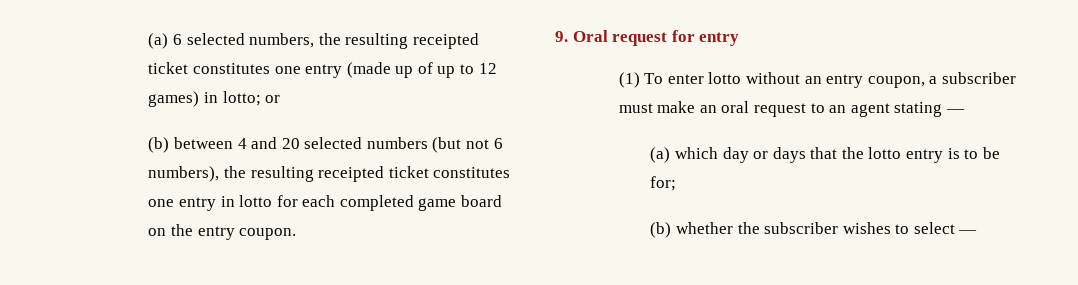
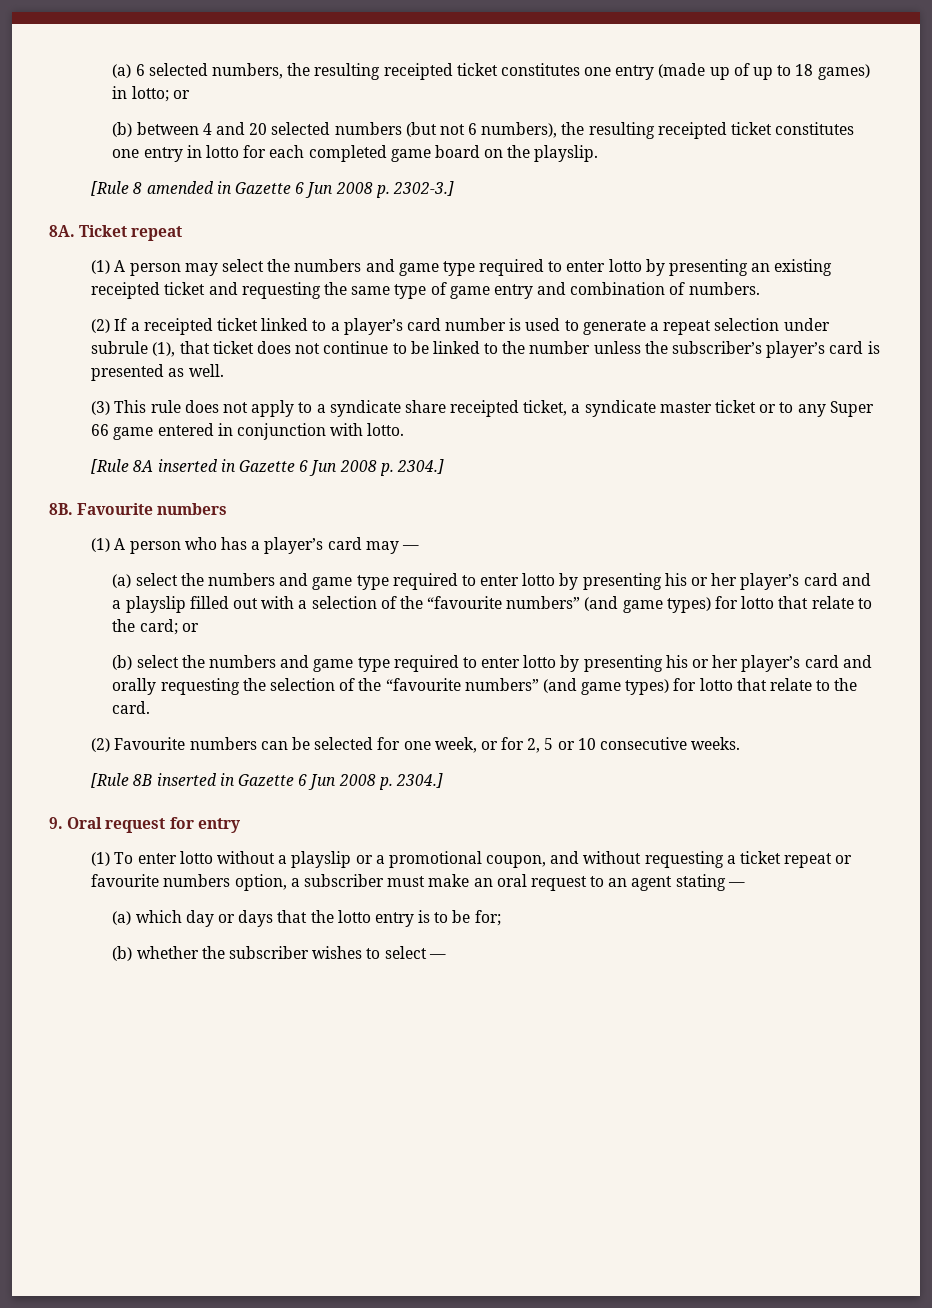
[478,63,497,74] 12 -> [795,64,814,76] 18
[197,226,297,240] entry coupon. -> [534,145,599,162] [91,181,454,198] [49,225,183,241] [91,259,833,276] [91,282,760,299] [91,318,830,335] [91,341,880,358] [91,364,224,381] [91,400,874,417] [91,423,405,440] [91,459,444,476] [49,503,228,515] [91,537,419,554] [112,573,871,590] [112,596,872,613] [112,619,199,635] [112,655,872,672] [112,678,858,695] [112,701,151,714] [91,737,741,753] [91,773,443,790] playslip. // [Rule 8 amended in Gazette 6 Jun 2008 p. 2302-3.] // 8A. Ticket repeat // (1) A person may select the numbers and game type required to enter lotto by presenting an existing receipted ticket and requesting the same type of game entry and combination of numbers. // (2) If a receipted ticket linked to a player’s card number is used to generate a repeat selection under subrule (1), that ticket does not continue to be linked to the number unless the subscriber’s player’s card is presented as well. // (3) This rule does not apply to a syndicate share receipted ticket, a syndicate master ticket or to any Super 66 game entered in conjunction with lotto. // [Rule 8A inserted in Gazette 6 Jun 2008 p. 2304.] // 8B. Favourite numbers // (1) A person who has a player’s card may — // (a) select the numbers and game type required to enter lotto by presenting his or her player’s card and a playslip filled out with a selection of the “favourite numbers” (and game types) for lotto that relate to the card; or // (b) select the numbers and game type required to enter lotto by presenting his or her player’s card and orally requesting the selection of the “favourite numbers” (and game types) for lotto that relate to the card. // (2) Favourite numbers can be selected for one week, or for 2, 5 or 10 consecutive weeks. // [Rule 8B inserted in Gazette 6 Jun 2008 p. 2304.]
[804,74,925,88] an entry coupon, -> [278,851,853,868] [91,874,287,891] a playslip or a promotional coupon, and without requesting a ticket repeat or favourite numbers option,

